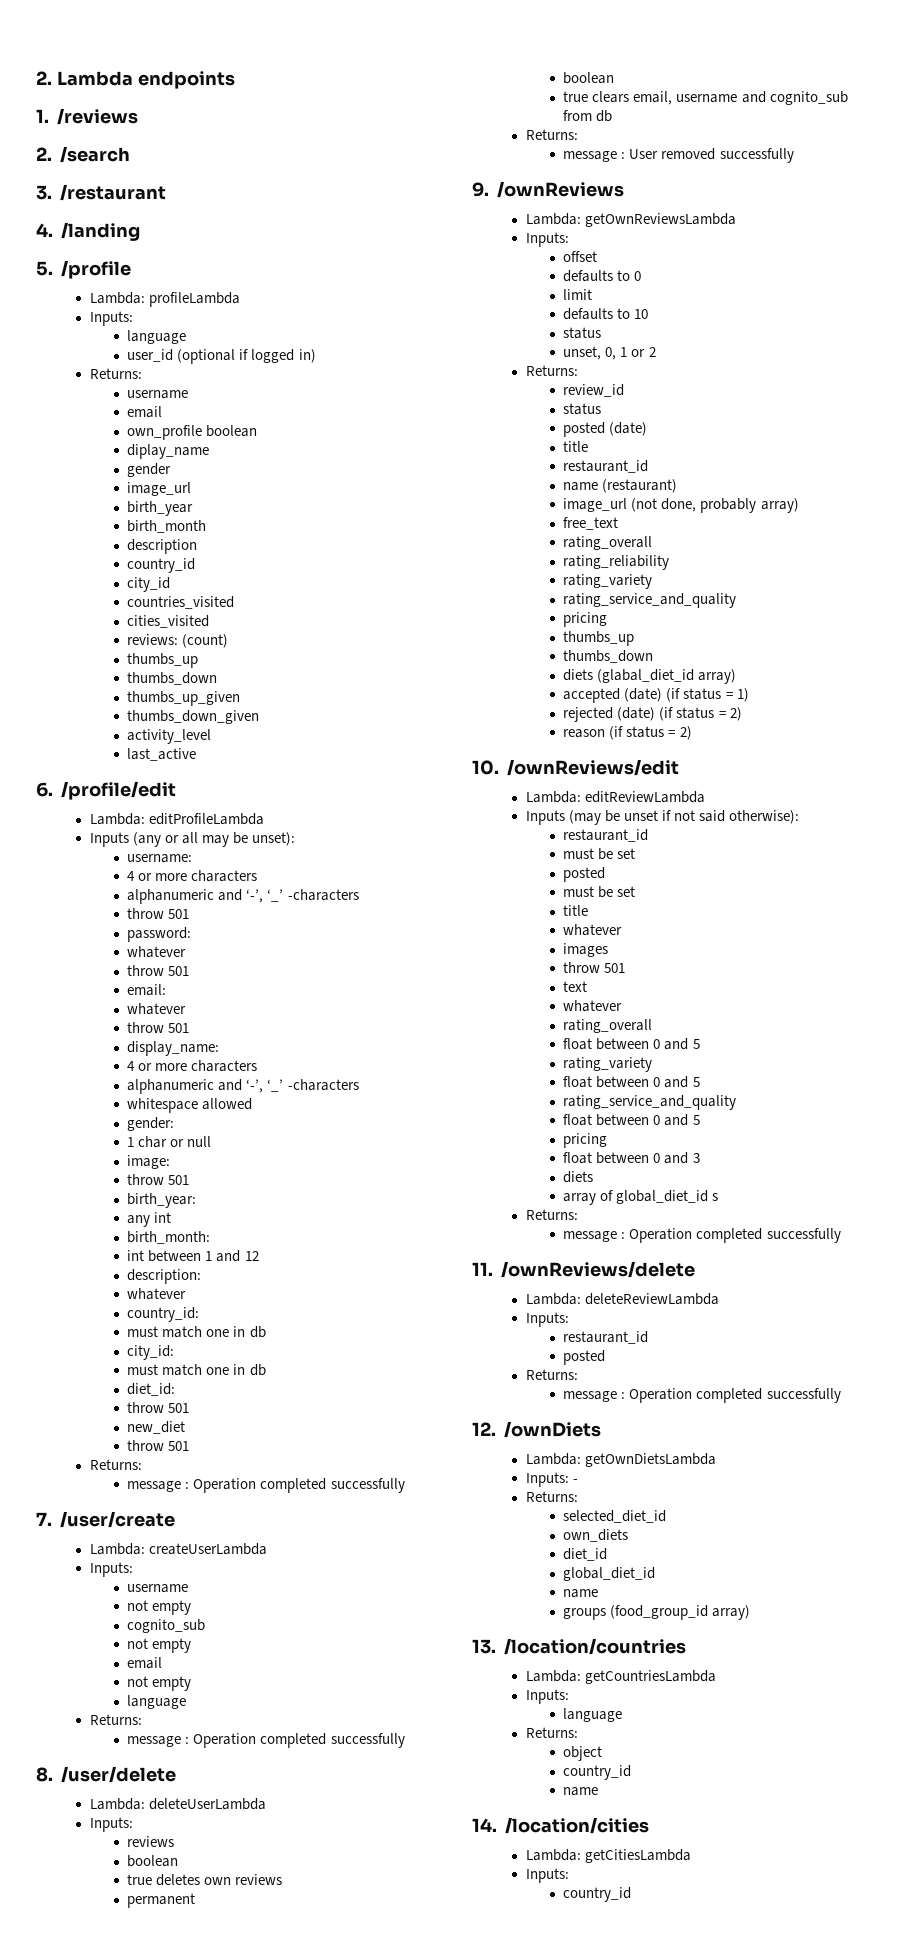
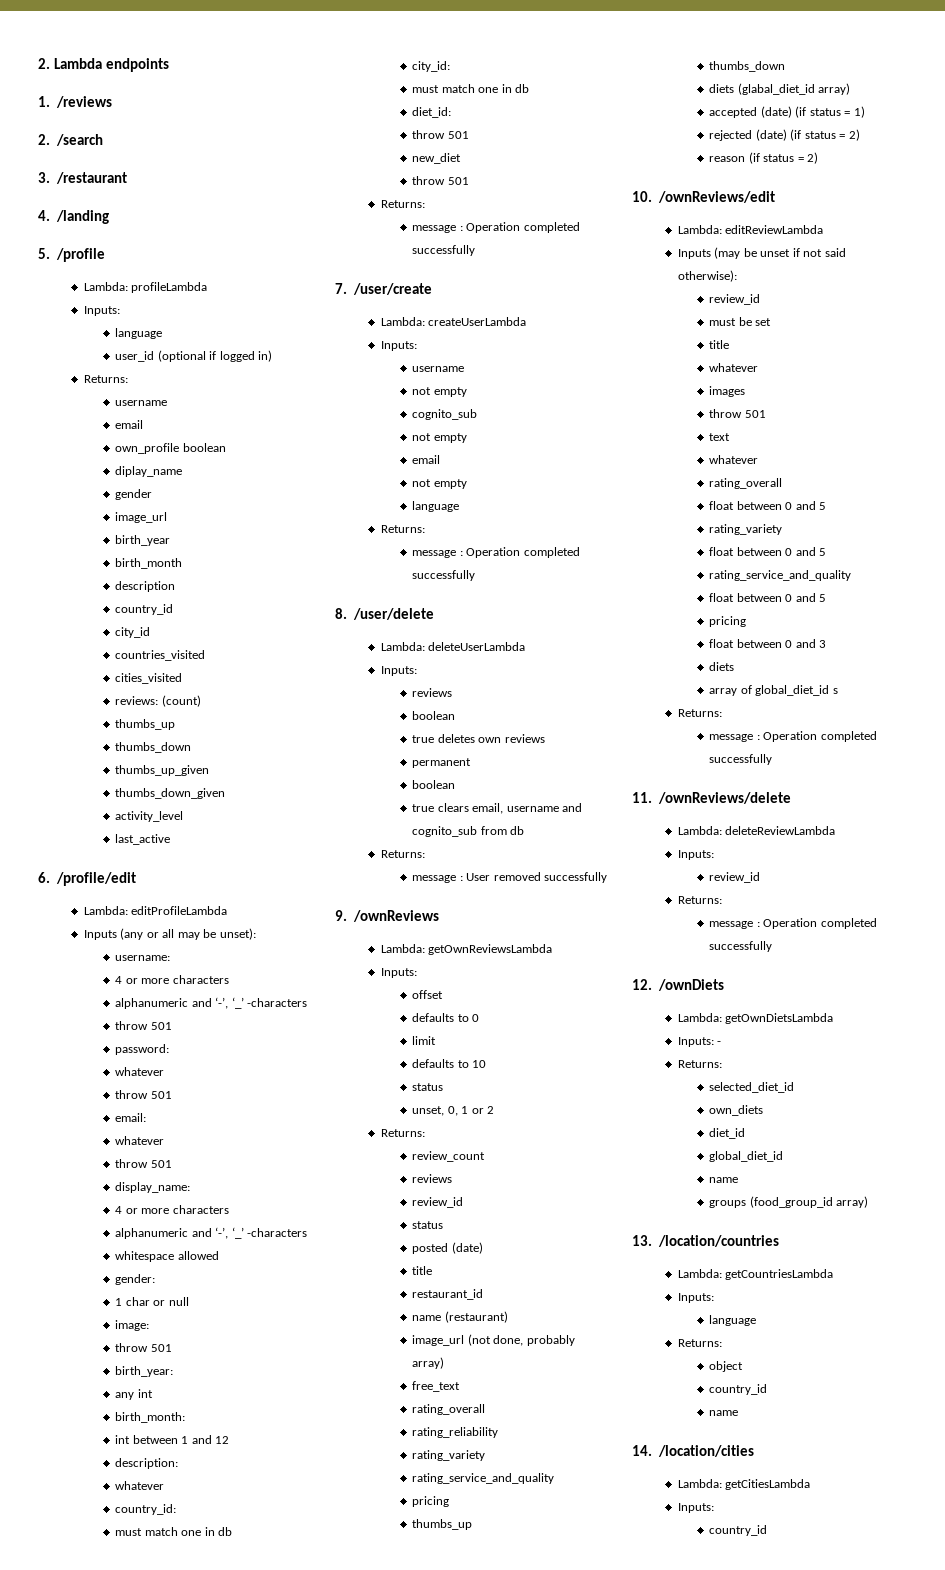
(578, 370) none -> [412,1151,486,1162] [412,1174,453,1183] // review_count // reviews
[563,829,649,842] [563,848,636,860] [563,867,606,882] restaurant_id // must be set // posted -> [709,294,761,305] review_id
[563,1331,649,1344] [563,1350,606,1365] restaurant_id // posted -> [709,872,761,883] review_id

